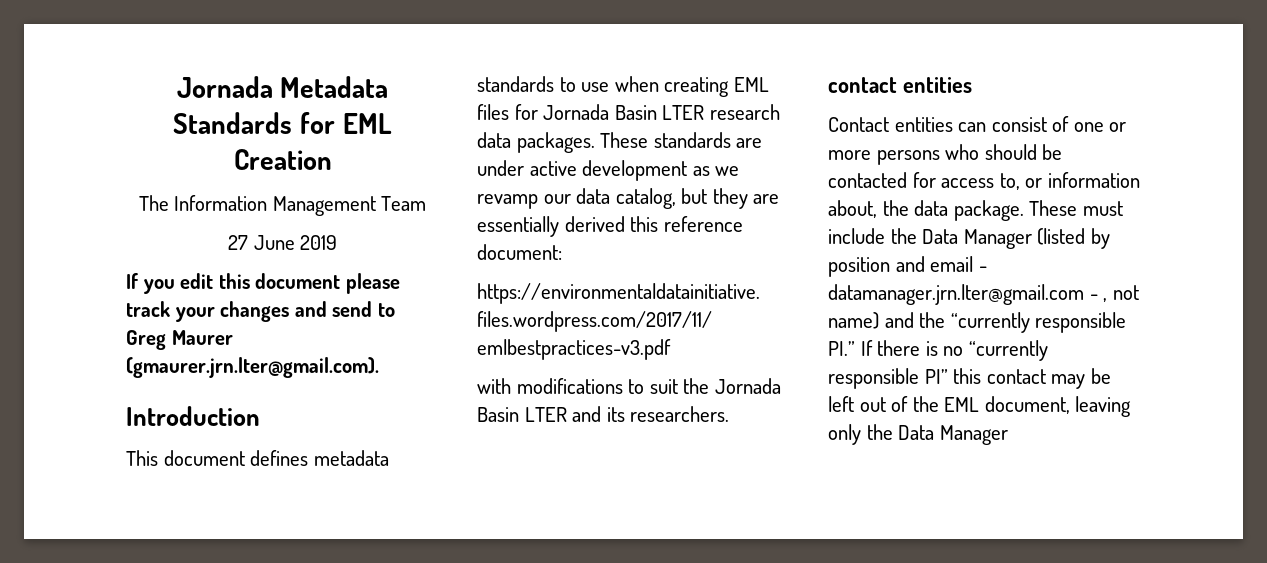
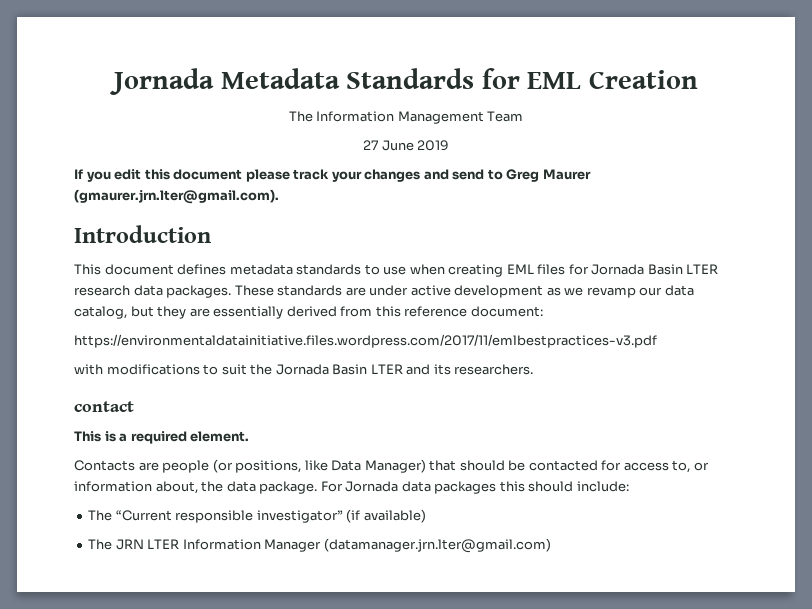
(625, 224) none -> [340,306,373,317] from
[902,77,972,93] [828,116,1127,132] [828,144,980,165] entities // Contact entities can consist of one or more persons who -> [74,431,250,444] [74,459,457,473] // This is a required element. // Contacts are people (or positions, like Data Manager) that
[1029,200,1123,216] [828,228,1110,249] [828,256,987,277] [828,284,1139,305] [828,312,1127,333] [828,340,1048,361] [828,368,1111,389] [828,396,1132,417] [828,424,1008,445] These must include the Data Manager (listed by position and email - datamanager.jrn.lter@gmail.com - , not name) and the “currently responsible PI.” If there is no “currently responsible PI” this contact may be left out of the EML document, leaving only the Data Manager -> [320,481,629,494] [88,509,426,523] [88,538,551,553] For Jornada data packages this should include: // The “Current responsible investigator” (if available) // The JRN LTER Information Manager (datamanager.jrn.lter@gmail.com)

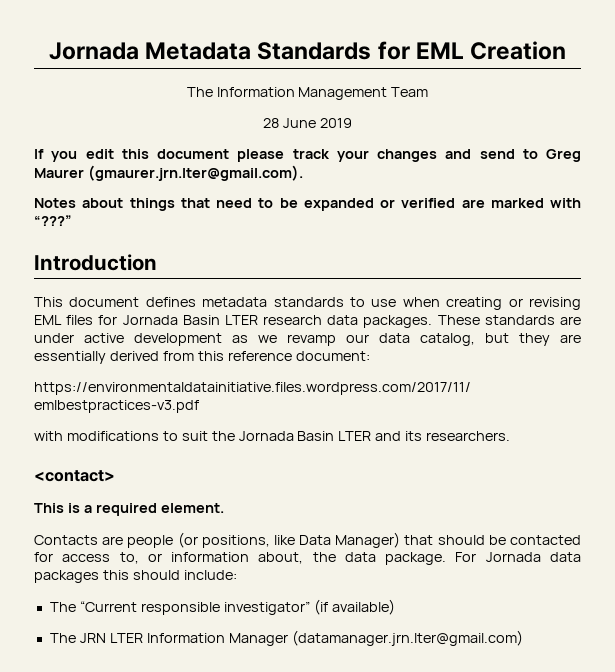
[362,140,378,150] 27 -> [263,118,280,128] 28
(279, 196) none -> [34,198,581,211] [34,215,72,226] // Notes about things that need to be expanded or verified are marked with “???”
(504, 270) none -> [508,297,581,310] or revising
[74,401,134,412] contact -> [34,470,115,482] <contact>

